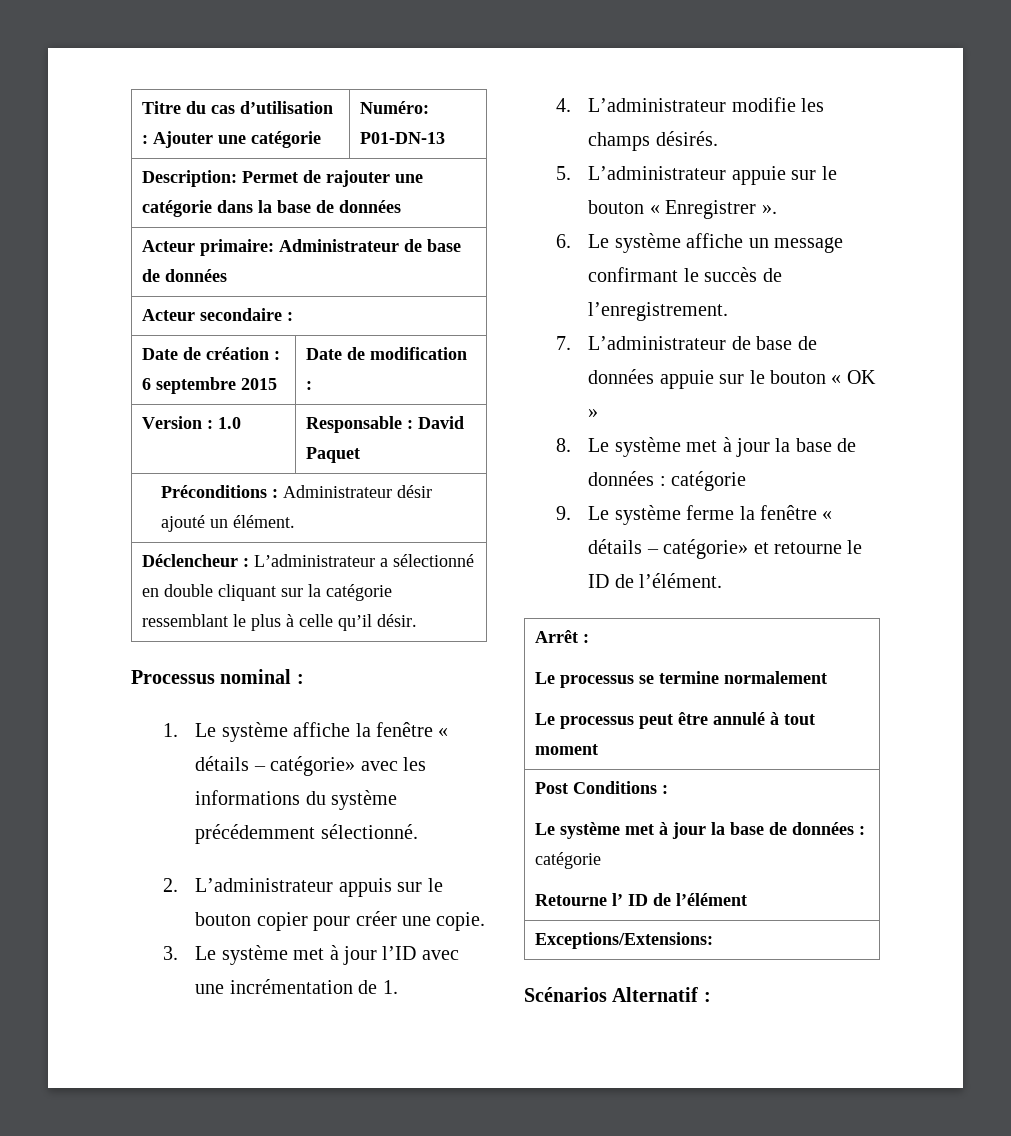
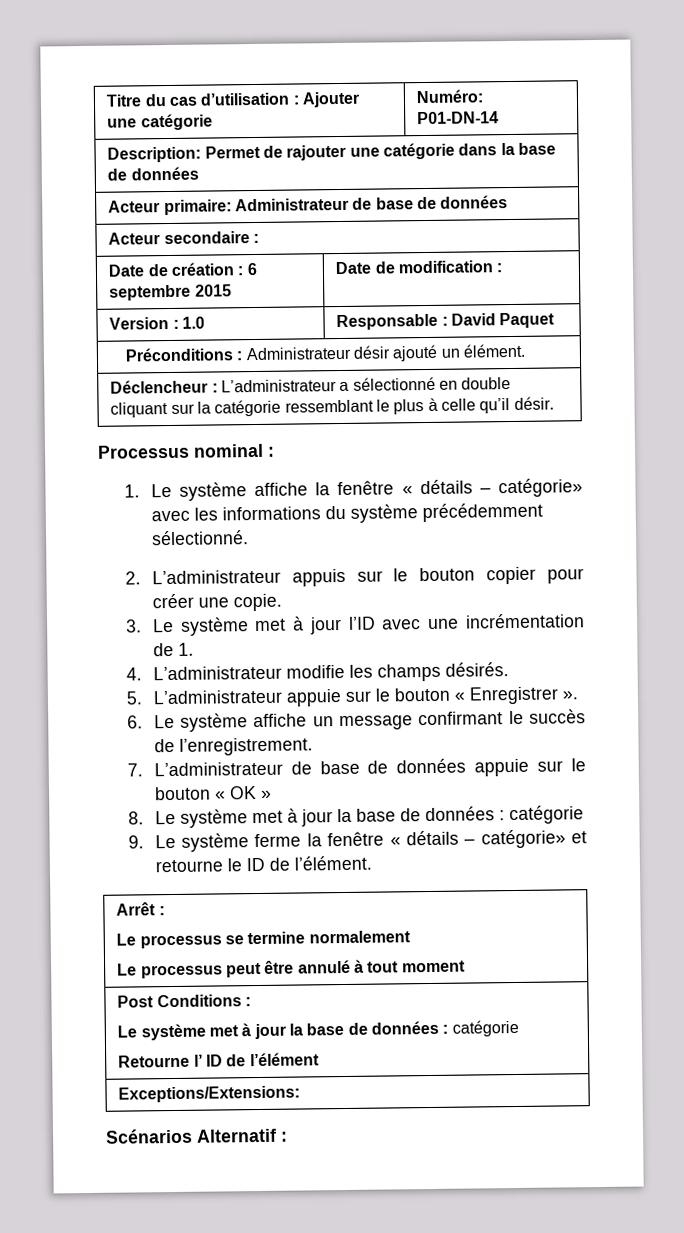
[359,132,445,144] P01-DN-13 -> [417,111,500,125] P01-DN-14

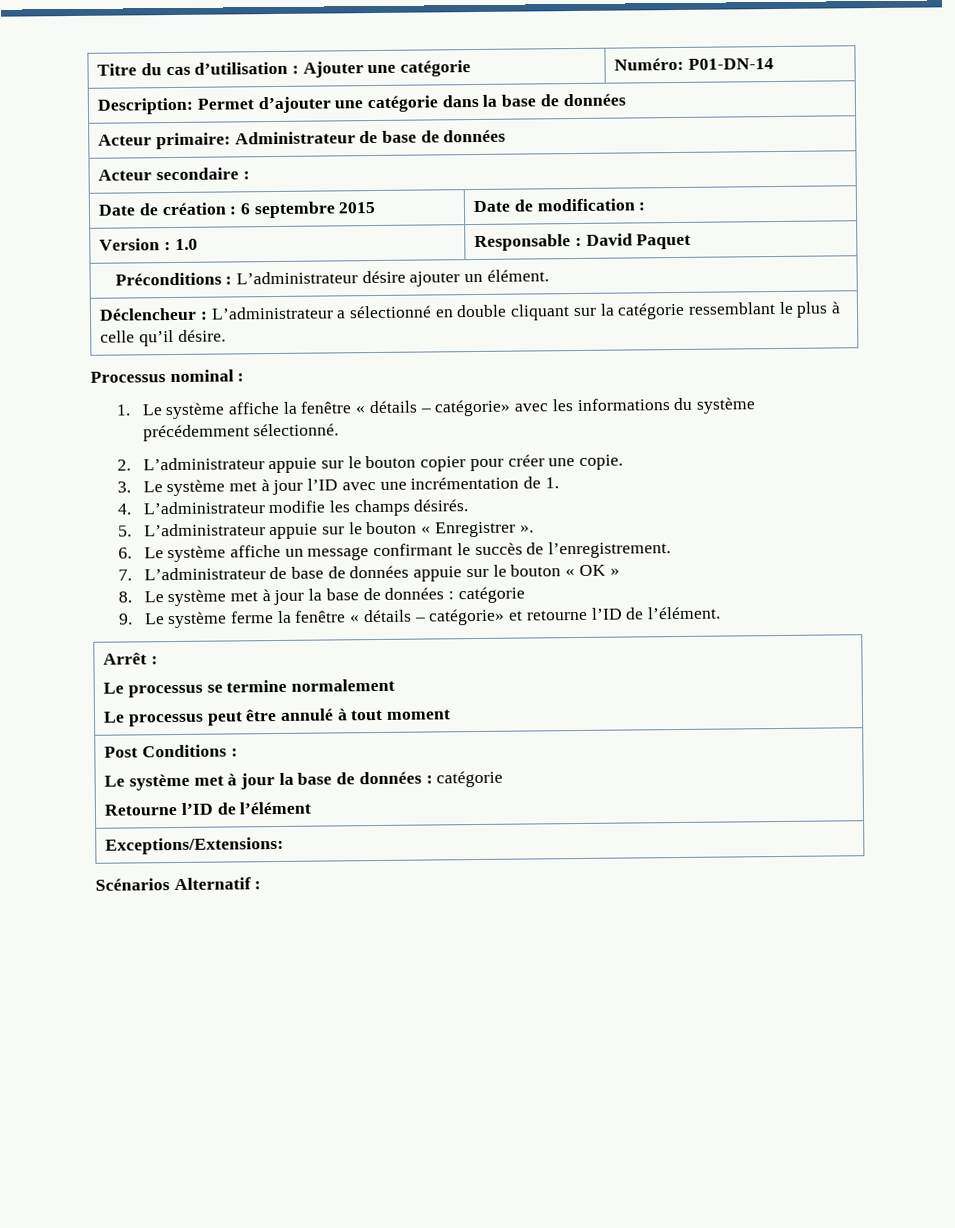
[262,144,347,161] de rajouter -> [257,96,332,114] d’ajouter
[245,344,439,362] Administrateur désir ajouté -> [235,270,461,287] L’administrateur désire ajouter
[513,396,554,410] désir. -> [177,329,226,342] désire.
[291,568,346,587] appuis -> [268,457,318,474] appuie
[226,857,265,872] le ID -> [590,607,623,620] l’ID
[193,1054,223,1067] l’ ID -> [180,802,213,815] l’ID

